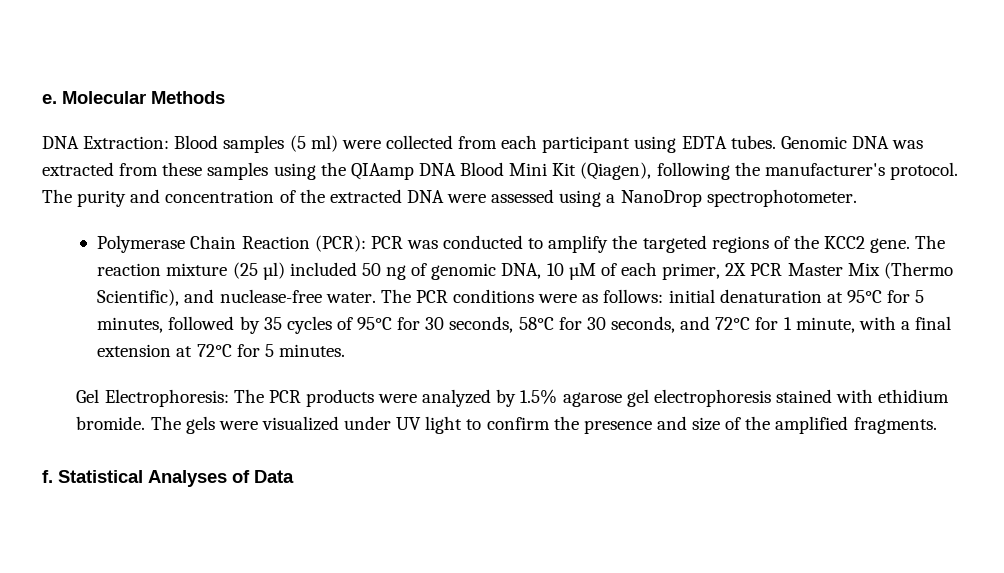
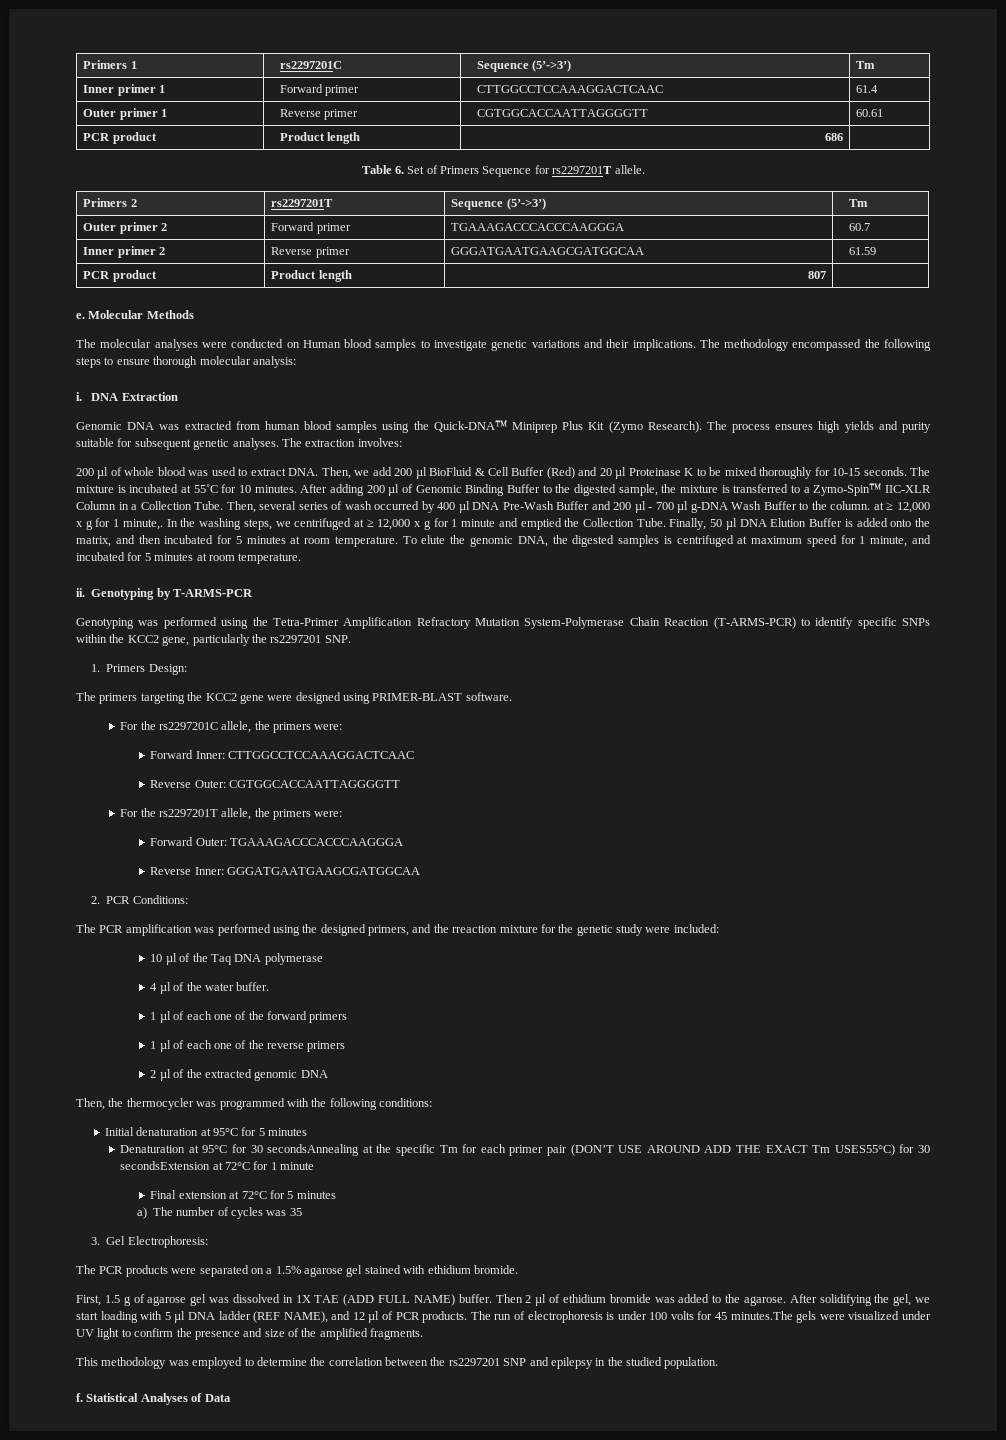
[42,91,225,104] [42,135,776,153] e. Molecular Methods // DNA Extraction: Blood samples (5 ml) were collected from each participant using EDTA tubes. -> [83,60,137,69] [279,61,342,69] [476,60,571,72] [856,61,876,69] [83,84,166,96] [279,84,359,96] [476,85,663,93] [856,85,879,93] [83,108,168,120] [279,109,358,120] [476,109,648,117] [856,109,884,117] [83,132,157,144] [279,132,360,144] [824,133,843,141] [361,165,645,177] [83,198,137,207] [271,199,334,207] [451,198,546,210] [848,199,868,207] [83,222,168,234] [271,222,351,234] [451,223,625,231] [848,223,870,231] [83,246,166,258] [271,247,350,258] [451,247,645,255] [848,247,876,255] [83,270,157,282] [271,270,352,282] [807,271,826,279] [76,310,194,319] [76,339,931,351] [76,356,296,368] [76,392,178,401] Primers 1 | rs2297201C | Sequence (5’->3’) | Tm // Inner primer 1 | Forward primer | CTTGGCCTCCAAAGGACTCAAC | 61.4 // Outer primer 1 | Reverse primer | CGTGGCACCAATTAGGGGTT | 60.61 // PCR product | Product length | 686 | // Table 6. Set of Primers Sequence for rs2297201T allele. // Primers 2 | rs2297201T | Sequence (5’->3’) | Tm // Outer primer 2 | Forward primer | TGAAAGACCCACCCAAGGGA | 60.7 // Inner primer 2 | Reverse primer | GGGATGAATGAAGCGATGGCAA | 61.59 // PCR product | Product length | 807 | // e. Molecular Methods // The molecular analyses were conducted on Human blood samples to investigate genetic variations and their implications. The methodology encompassed the following steps to ensure thorough molecular analysis: // i. DNA Extraction //
[162,162,203,176] these -> [264,421,333,430] human blood
[350,162,958,180] [42,189,275,207] QIAamp DNA Blood Mini Kit (Qiagen), following the manufacturer's protocol. The purity and concentration -> [433,420,931,433] [76,438,402,450] [76,467,930,479] [76,483,931,496] [76,501,930,513] [76,518,931,530] [76,535,931,547] [76,552,302,564] [76,588,253,600] [76,617,930,629] [76,634,351,646] [91,664,187,675] [76,692,512,704] [120,721,343,733] [150,750,415,759] [150,780,401,788] [120,808,343,820] [150,837,404,846] [150,867,421,875] [91,895,188,904] [76,924,719,936] [150,953,323,965] [150,982,270,994] [150,1011,348,1023] [150,1040,346,1052] [150,1069,171,1081] Quick-DNA™ Miniprep Plus Kit (Zymo Research). The process ensures high yields and purity suitable for subsequent genetic analyses. The extraction involves: // 200 µl of whole blood was used to extract DNA. Then, we add 200 µl BioFluid & Cell Buffer (Red) and 20 µl Proteinase K to be mixed thoroughly for 10-15 seconds. The mixture is incubated at 55˚C for 10 minutes. After adding 200 µl of Genomic Binding Buffer to the digested sample, the mixture is transferred to a Zymo-Spin™ IIC-XLR Column in a Collection Tube. Then, several series of wash occurred by 400 µl DNA Pre-Wash Buffer and 200 µl - 700 µl g-DNA Wash Buffer to the column. at ≥ 12,000 x g for 1 minute,. In the washing steps, we centrifuged at ≥ 12,000 x g for 1 minute and emptied the Collection Tube. Finally, 50 µl DNA Elution Buffer is added onto the matrix, and then incubated for 5 minutes at room temperature. To elute the genomic DNA, the digested samples is centrifuged at maximum speed for 1 minute, and incubated for 5 minutes at room temperature. // ii. Genotyping by T-ARMS-PCR // Genotyping was performed using the Tetra-Primer Amplification Refractory Mutation System-Polymerase Chain Reaction (T-ARMS-PCR) to identify specific SNPs within the KCC2 gene, particularly the rs2297201 SNP. // 1. Primers Design: // The primers targeting the KCC2 gene were designed using PRIMER-BLAST software. // For the rs2297201C allele, the primers were: // Forward Inner: CTTGGCCTCCAAAGGACTCAAC // Reverse Outer: CGTGGCACCAATTAGGGGTT // For the rs2297201T allele, the primers were: // Forward Outer: TGAAAGACCCACCCAAGGGA // Reverse Inner: GGGATGAATGAAGCGATGGCAA // 2. PCR Conditions: // The PCR amplification was performed using the designed primers, and the rreaction mixture for the genetic study were included: // 10 µl of the Taq DNA polymerase // 4 µl of the water buffer. // 1 µl of each one of the forward primers // 1 µl of each one of the reverse primers // 2 µl
[406,189,857,207] [97,235,946,253] [97,262,953,280] [97,289,715,306] DNA were assessed using a NanoDrop spectrophotometer. // Polymerase Chain Reaction (PCR): PCR was conducted to amplify the targeted regions of the KCC2 gene. The reaction mixture (25 µl) included 50 ng of genomic DNA, 10 µM of each primer, 2X PCR Master Mix (Thermo Scientific), and nuclease-free water. The PCR conditions were as follows: initial -> [254,1070,328,1081] [76,1098,432,1110] [104,1127,134,1136] genomic DNA // Then, the thermocycler was programmed with the following conditions: // Initial
[97,316,952,334] minutes, followed by 35 cycles of 95°C for 30 seconds, 58°C for 30 seconds, and 72°C for 1 minute, with a final -> [268,1128,308,1136] [120,1144,930,1156] [120,1161,314,1170] [150,1190,177,1199] minutes // Denaturation at 95°C for 30 secondsAnnealing at the specific Tm for each primer pair (DON’T USE AROUND ADD THE EXACT Tm USES55°C) for 30 secondsExtension at 72°C for 1 minute // Final
[278,344,345,357] minutes. // -> [296,1191,336,1199] [136,1207,302,1219] [91,1237,101,1245] minutes // a) The number of cycles was 35 // 3.
(229, 398) none -> (208, 1242) //
[422,389,517,407] analyzed by -> [199,1265,273,1277] separated on a
[653,389,771,407] electrophoresis -> (363, 1271) none
[150,416,181,430] The -> [76,1294,931,1306] [76,1311,793,1323] // First, 1.5 g of agarose gel was dissolved in 1X TAE (ADD FULL NAME) buffer. Then 2 µl of ethidium bromide was added to the agarose. After solidifying the gel, we start loading with 5 µl DNA ladder (REF NAME), and 12 µl of PCR products. The run of electrophoresis is under 100 volts for 45 minutes.The
(937, 425) none -> [76,1357,719,1369] // This methodology was employed to determine the correlation between the rs2297201 SNP and epilepsy in the studied population.

